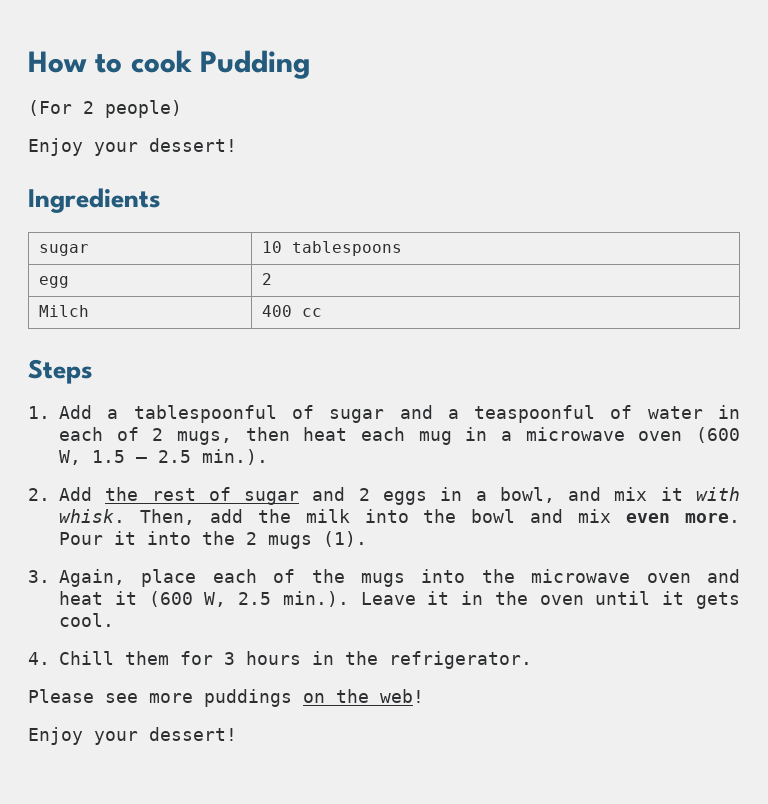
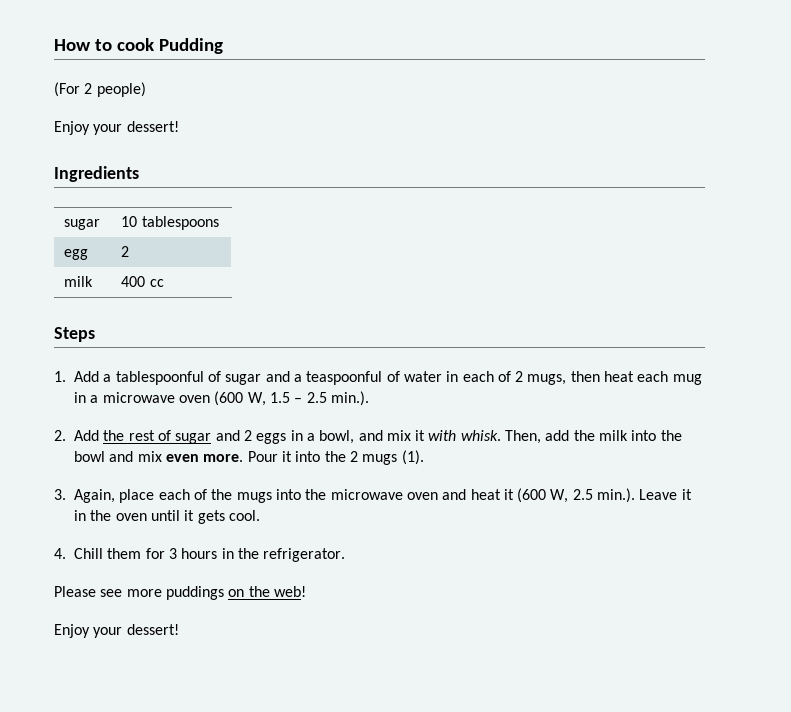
[38,305,89,317] Milch -> [64,276,94,287] milk

